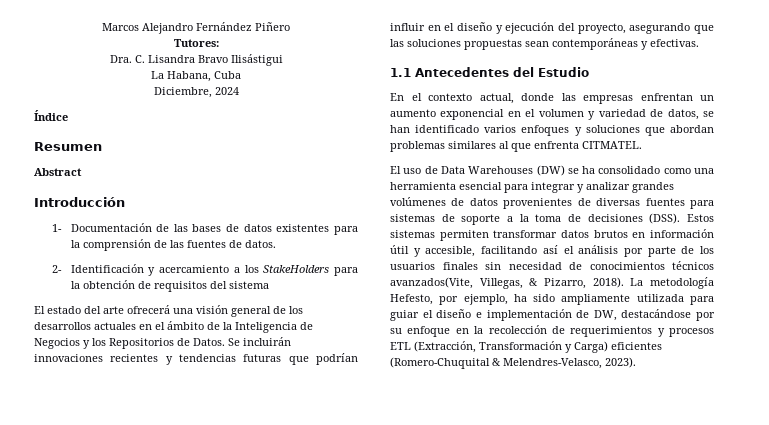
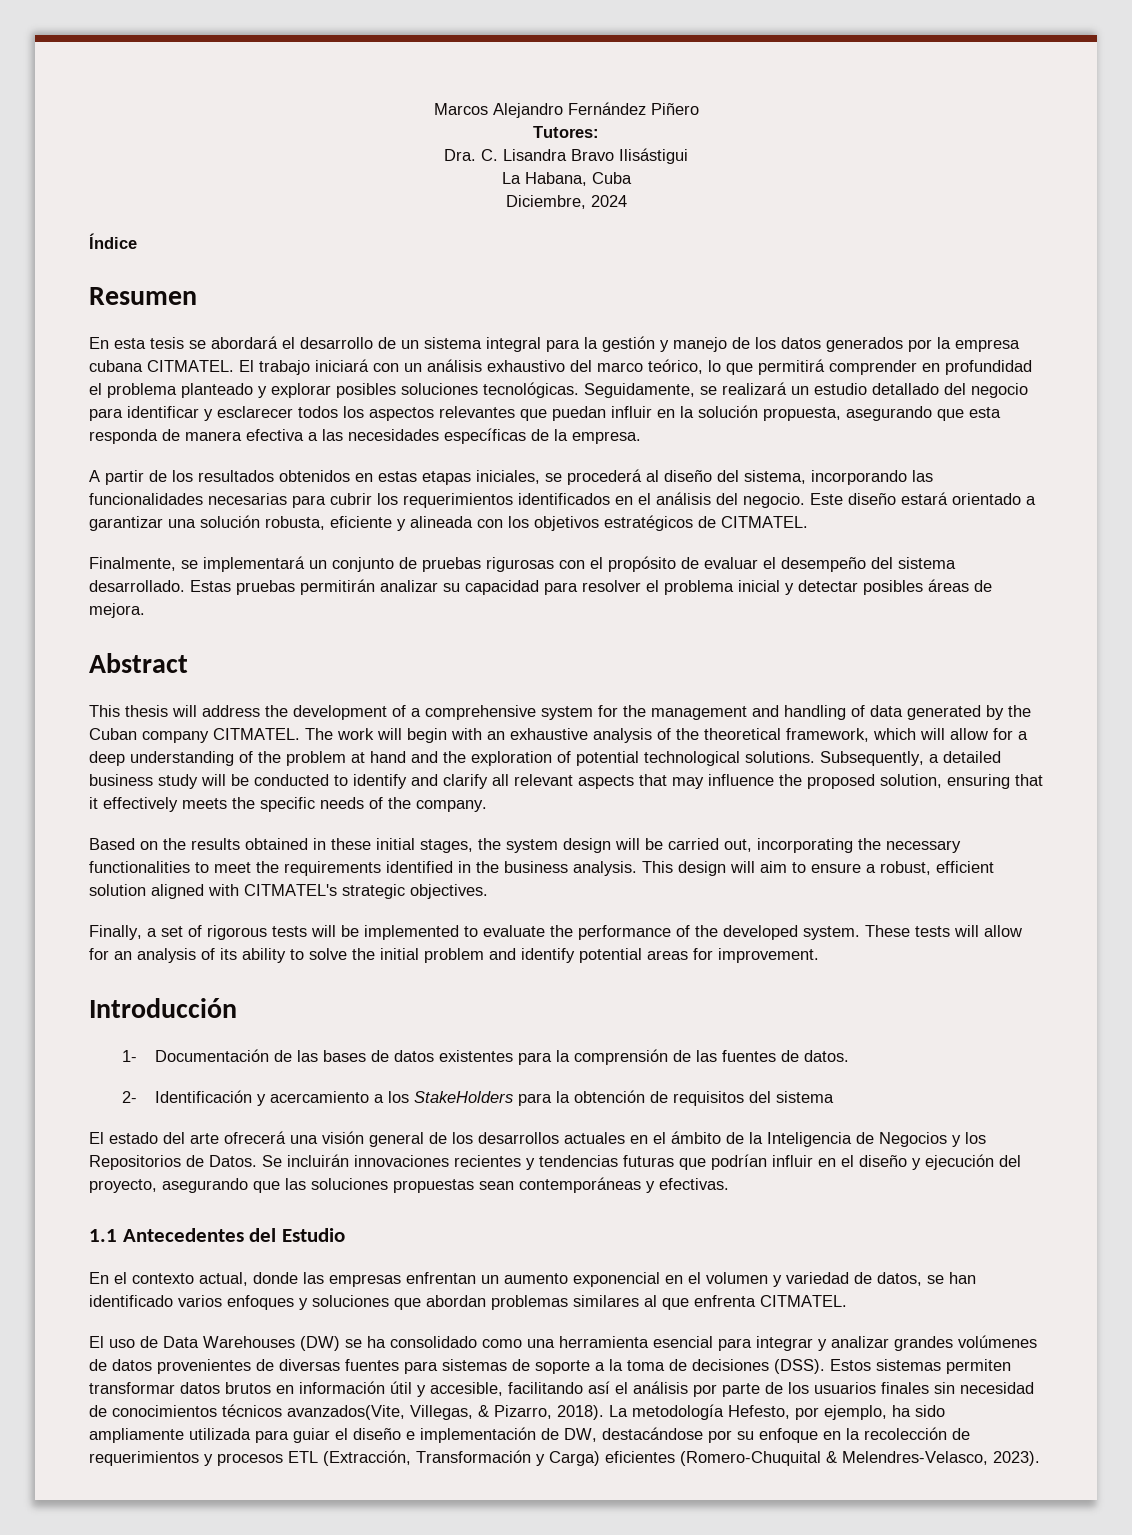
[34,168,82,176] Abstract -> [89,336,1020,352] [89,359,1032,375] [89,382,1028,398] [89,405,1001,421] [89,428,641,444] [89,469,933,485] [89,492,1036,508] [89,515,808,531] [89,556,956,572] [89,579,992,595] [89,603,145,618] [89,653,188,673] [89,705,1031,720] [89,728,1028,743] [89,751,1001,766] [89,774,1043,789] [89,797,487,812] [89,838,961,853] [89,861,994,876] [89,884,488,899] [89,925,1022,940] [89,948,819,963] En esta tesis se abordará el desarrollo de un sistema integral para la gestión y manejo de los datos generados por la empresa cubana CITMATEL. El trabajo iniciará con un análisis exhaustivo del marco teórico, lo que permitirá comprender en profundidad el problema planteado y explorar posibles soluciones tecnológicas. Seguidamente, se realizará un estudio detallado del negocio para identificar y esclarecer todos los aspectos relevantes que puedan influir en la solución propuesta, asegurando que esta responda de manera efectiva a las necesidades específicas de la empresa. // A partir de los resultados obtenidos en estas etapas iniciales, se procederá al diseño del sistema, incorporando las funcionalidades necesarias para cubrir los requerimientos identificados en el análisis del negocio. Este diseño estará orientado a garantizar una solución robusta, eficiente y alineada con los objetivos estratégicos de CITMATEL. // Finalmente, se implementará un conjunto de pruebas rigurosas con el propósito de evaluar el desempeño del sistema desarrollado. Estas pruebas permitirán analizar su capacidad para resolver el problema inicial y detectar posibles áreas de mejora. // Abstract // This thesis will address the development of a comprehensive system for the management and handling of data generated by the Cuban company CITMATEL. The work will begin with an exhaustive analysis of the theoretical framework, which will allow for a deep understanding of the problem at hand and the exploration of potential technological solutions. Subsequently, a detailed business study will be conducted to identify and clarify all relevant aspects that may influence the proposed solution, ensuring that it effectively meets the specific needs of the company. // Based on the results obtained in these initial stages, the system design will be carried out, incorporating the necessary functionalities to meet the requirements identified in the business analysis. This design will aim to ensure a robust, efficient solution aligned with CITMATEL's strategic objectives. // Finally, a set of rigorous tests will be implemented to evaluate the performance of the developed system. These tests will allow for an analysis of its ability to solve the initial problem and identify potential areas for improvement.

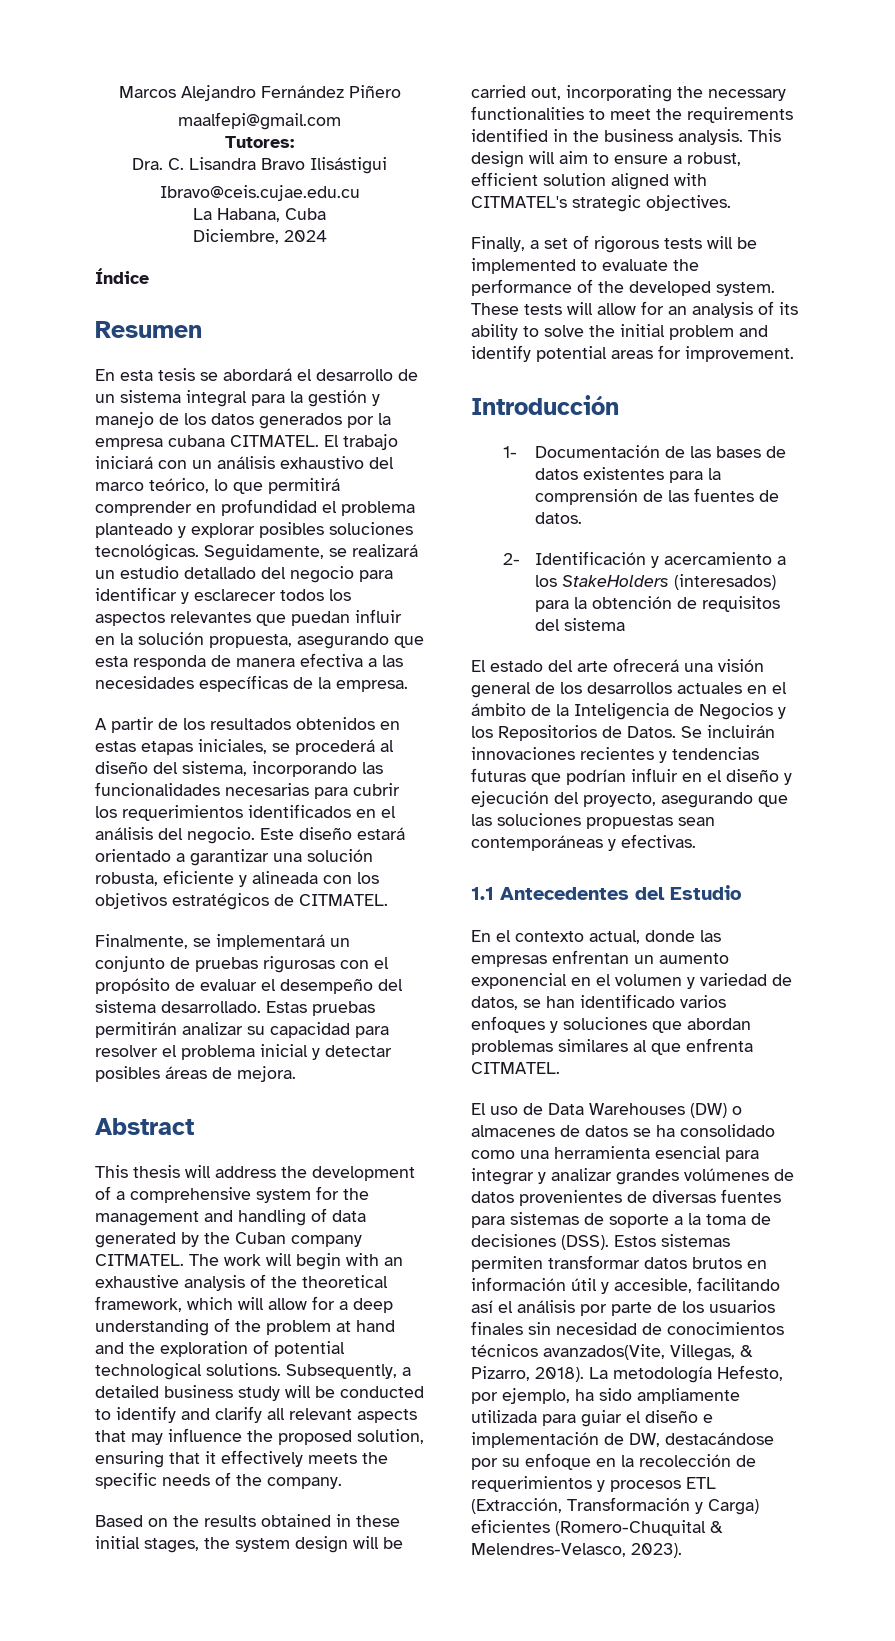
(699, 109) none -> [178,112,341,130] // maalfepi@gmail.com
(688, 156) none -> [159,185,360,201] // Ibravo@ceis.cujae.edu.cu
(513, 1097) none -> [673,574,776,590] (interesados)
(340, 1343) none -> [732,1106,742,1115] [471,1125,628,1137] o almacenes de datos

